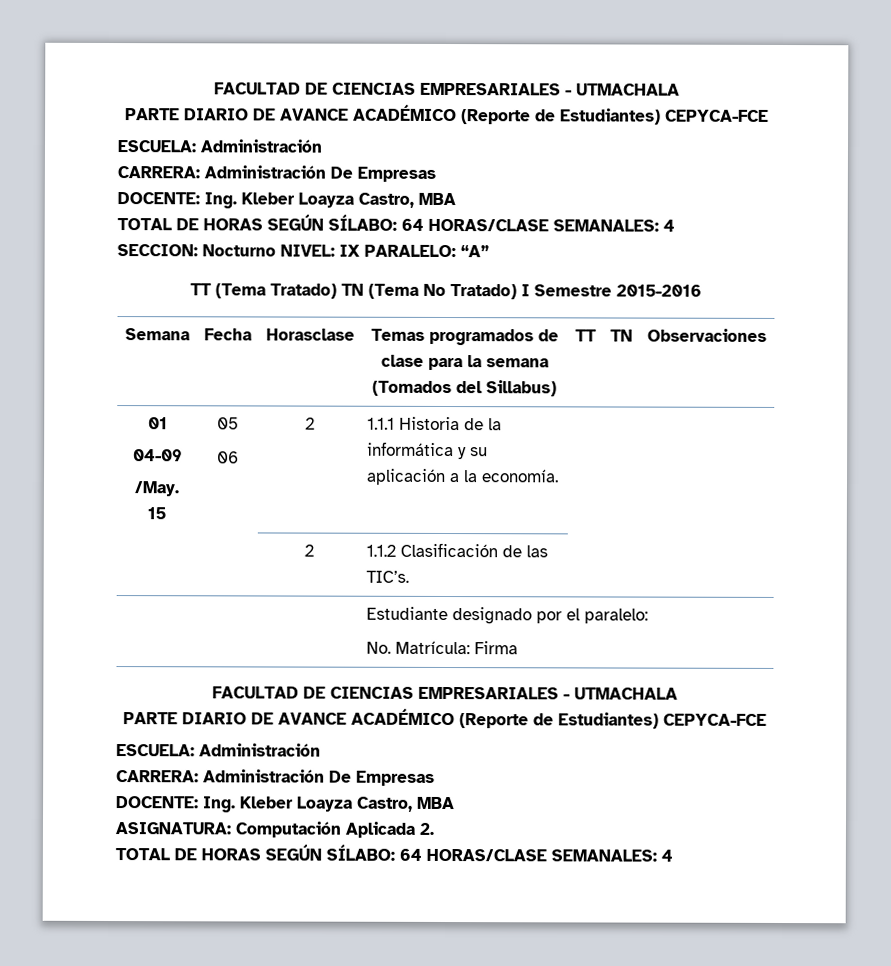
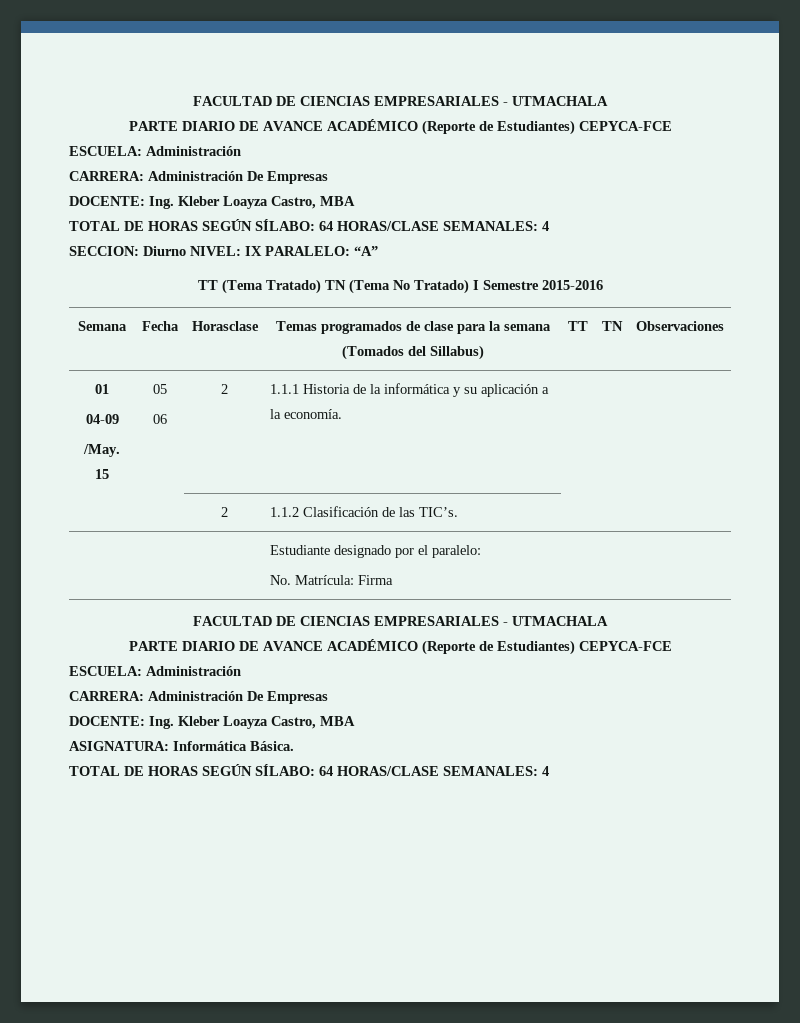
[202,244,276,257] Nocturno -> [143,246,186,256] Diurno
[235,821,434,838] Computación Aplicada 2. -> [173,741,294,751] Informática Básica.

